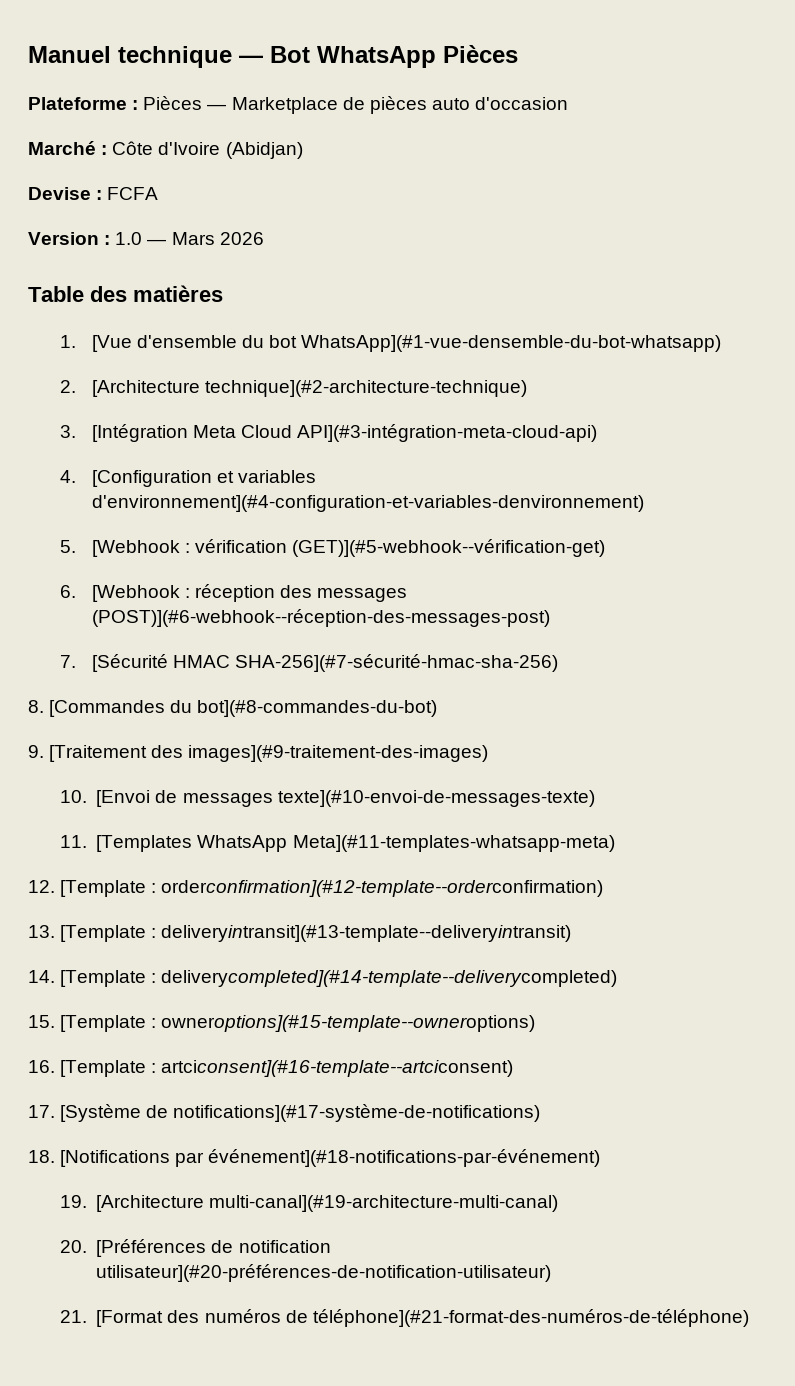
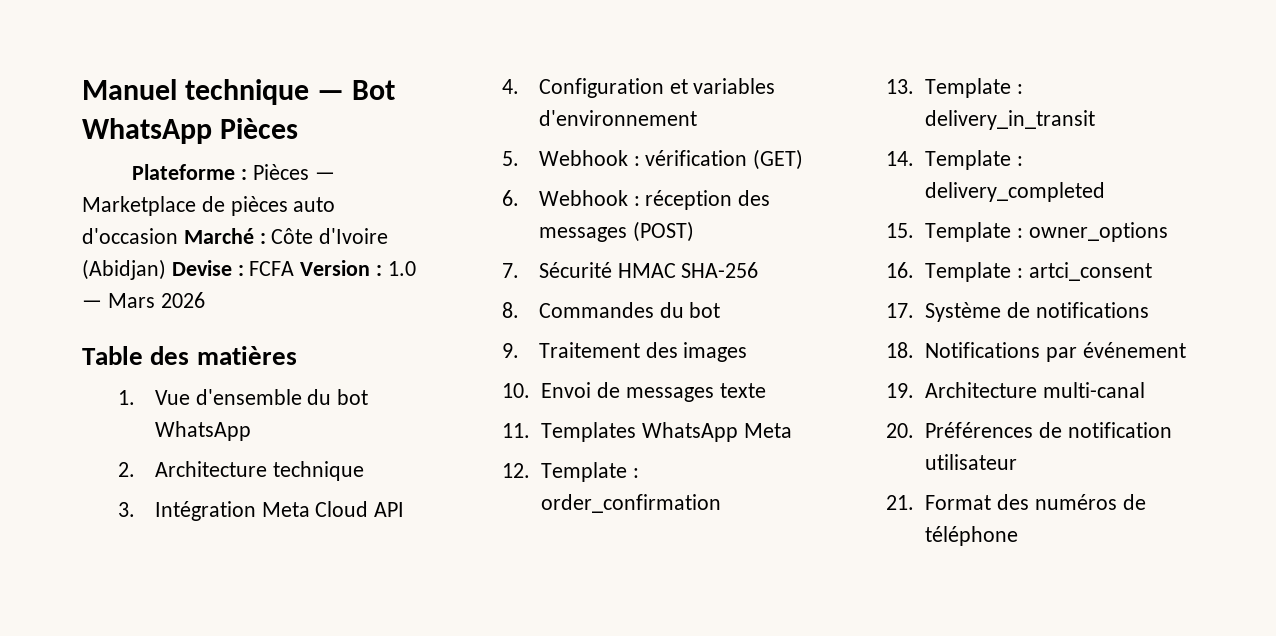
(569, 103) // -> (178, 236) none
(303, 150) // -> (166, 269) none
(159, 193) // -> (295, 268) none
[91,335,132,352] [Vue -> [154,390,190,405] Vue
[301,335,722,352] WhatsApp](#1-vue-densemble-du-bot-whatsapp) -> [154,421,251,441] WhatsApp
[91,380,527,397] [Architecture technique](#2-architecture-technique) -> [154,461,364,481] Architecture technique
[91,424,188,442] [Intégration -> [154,501,256,521] Intégration
[296,424,597,442] API](#3-intégration-meta-cloud-api) -> [374,502,405,517] API
[91,470,212,487] [Configuration -> [538,78,664,98] Configuration
[91,495,644,512] d'environnement](#4-configuration-et-variables-denvironnement) -> [538,110,697,126] d'environnement
[91,540,180,557] [Webhook -> [538,150,628,166] Webhook
[291,539,605,557] (GET)](#5-webhook--vérification-get) -> [753,149,804,170] (GET)
[91,585,180,602] [Webhook -> [538,190,628,206] Webhook
[91,609,550,627] (POST)](#6-webhook--réception-des-messages-post) -> [632,221,694,242] (POST)
[91,654,558,672] [28,700,438,717] [28,745,489,762] [Sécurité HMAC SHA-256](#7-sécurité-hmac-sha-256) // 8. [Commandes du bot](#8-commandes-du-bot) // 9. [Traitement des images](#9-traitement-des-images) -> [538,262,759,278] [502,302,721,318] [502,342,748,362] Sécurité HMAC SHA-256 // 8. Commandes du bot // 9. Traitement des images
[96,790,151,807] [Envoi -> [541,382,592,398] Envoi
[277,790,595,807] texte](#10-envoi-de-messages-texte) -> [719,383,766,398] texte
[96,835,615,852] [28,880,604,897] [28,925,572,942] [28,970,618,987] [28,1015,536,1032] [28,1060,514,1077] [28,1104,541,1122] [28,1149,601,1167] [Templates WhatsApp Meta](#11-templates-whatsapp-meta) // 12. [Template : orderconfirmation](#12-template--orderconfirmation) // 13. [Template : deliveryintransit](#13-template--deliveryintransit) // 14. [Template : deliverycompleted](#14-template--deliverycompleted) // 15. [Template : owneroptions](#15-template--owneroptions) // 16. [Template : artciconsent](#16-template--artciconsent) // 17. [Système de notifications](#17-système-de-notifications) // 18. [Notifications par événement](#18-notifications-par-événement) -> [541,422,792,442] [502,462,639,482] [541,494,722,513] [886,78,1023,98] [925,110,1096,130] [886,150,1023,170] [925,182,1106,202] [886,222,1168,242] [886,262,1152,282] [886,302,1149,322] [886,342,1186,362] Templates WhatsApp Meta // 12. Template : order_confirmation // 13. Template : delivery_in_transit // 14. Template : delivery_completed // 15. Template : owner_options // 16. Template : artci_consent // 17. Système de notifications // 18. Notifications par événement
[96,1195,559,1212] [Architecture multi-canal](#19-architecture-multi-canal) -> [925,382,1145,398] Architecture multi-canal
[96,1239,207,1257] [Préférences -> [925,422,1034,438] Préférences
[96,1264,552,1282] utilisateur](#20-préférences-de-notification-utilisateur) -> [925,454,1018,470] utilisateur
[96,1310,164,1327] [Format -> [925,495,992,510] Format
[312,1309,749,1327] téléphone](#21-format-des-numéros-de-téléphone) -> [925,526,1019,546] téléphone

